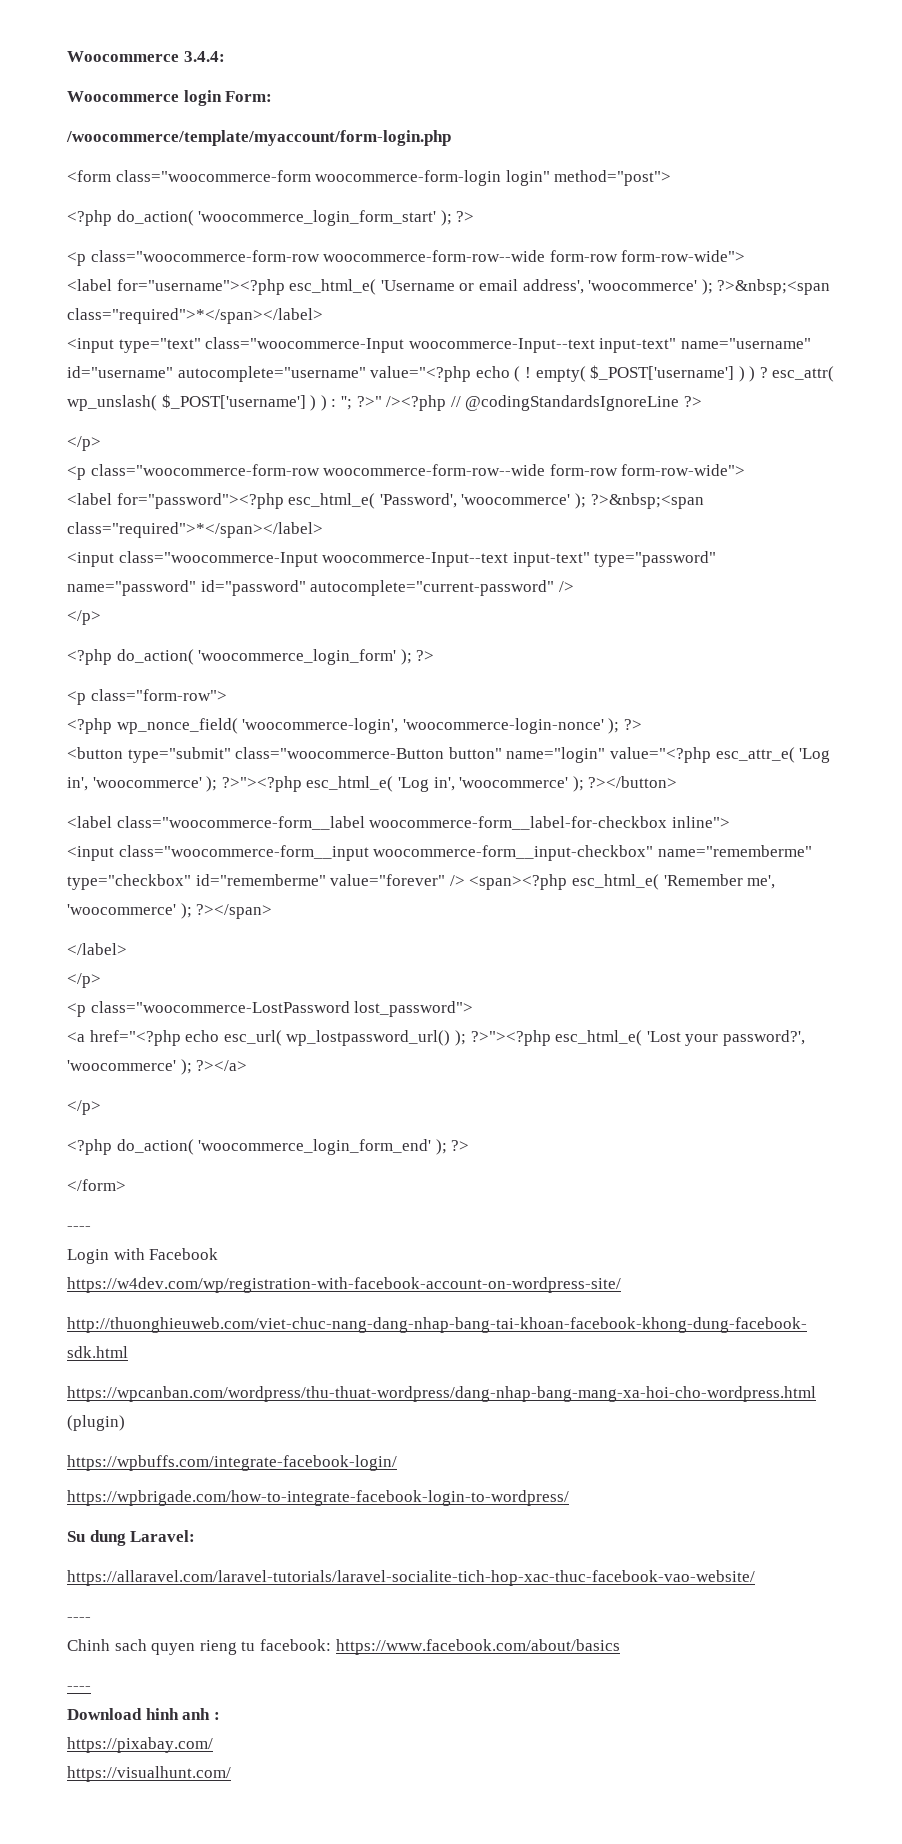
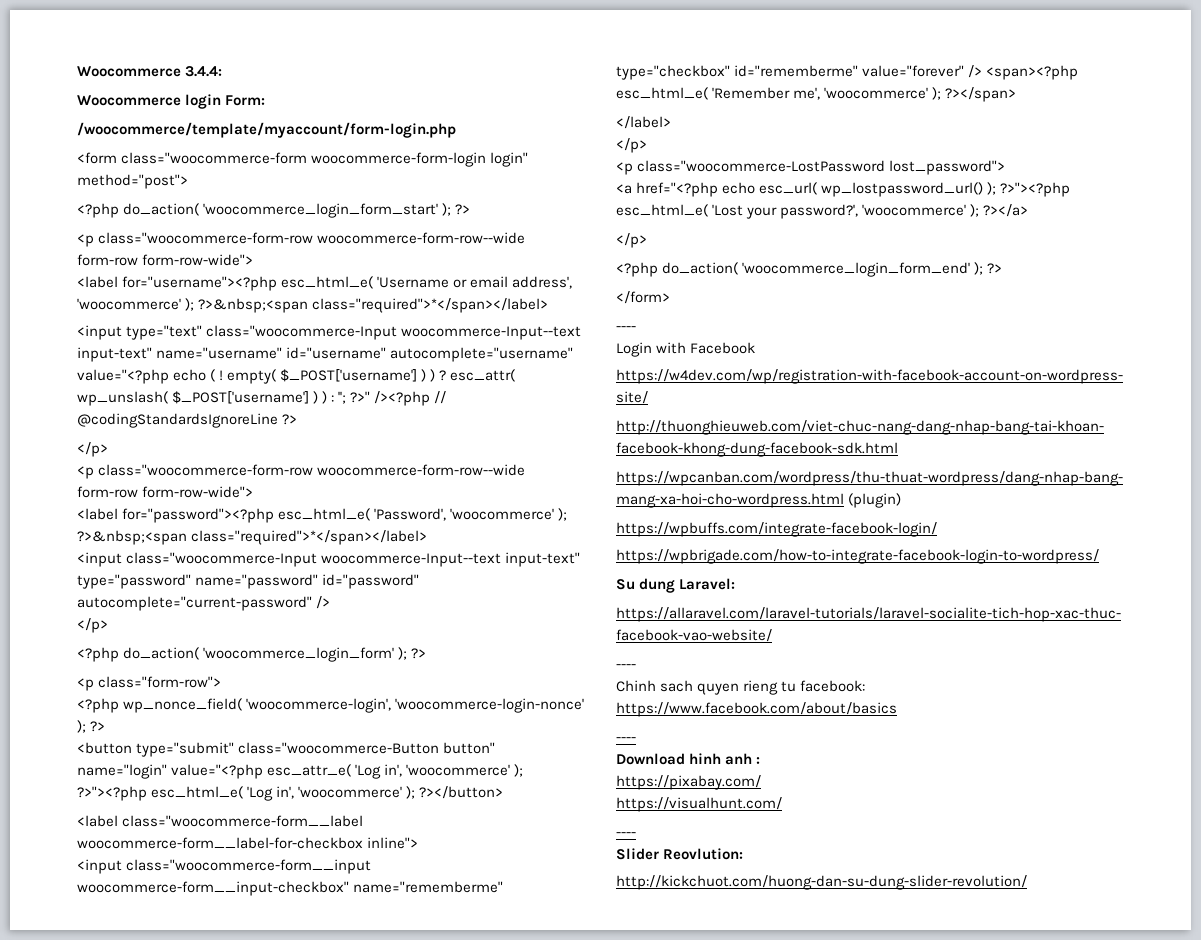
(231, 1774) none -> [616,832,636,837] [616,848,744,860] [616,875,1027,890] // ---- // Slider Reovlution: // http://kickchuot.com/huong-dan-su-dung-slider-revolution/

